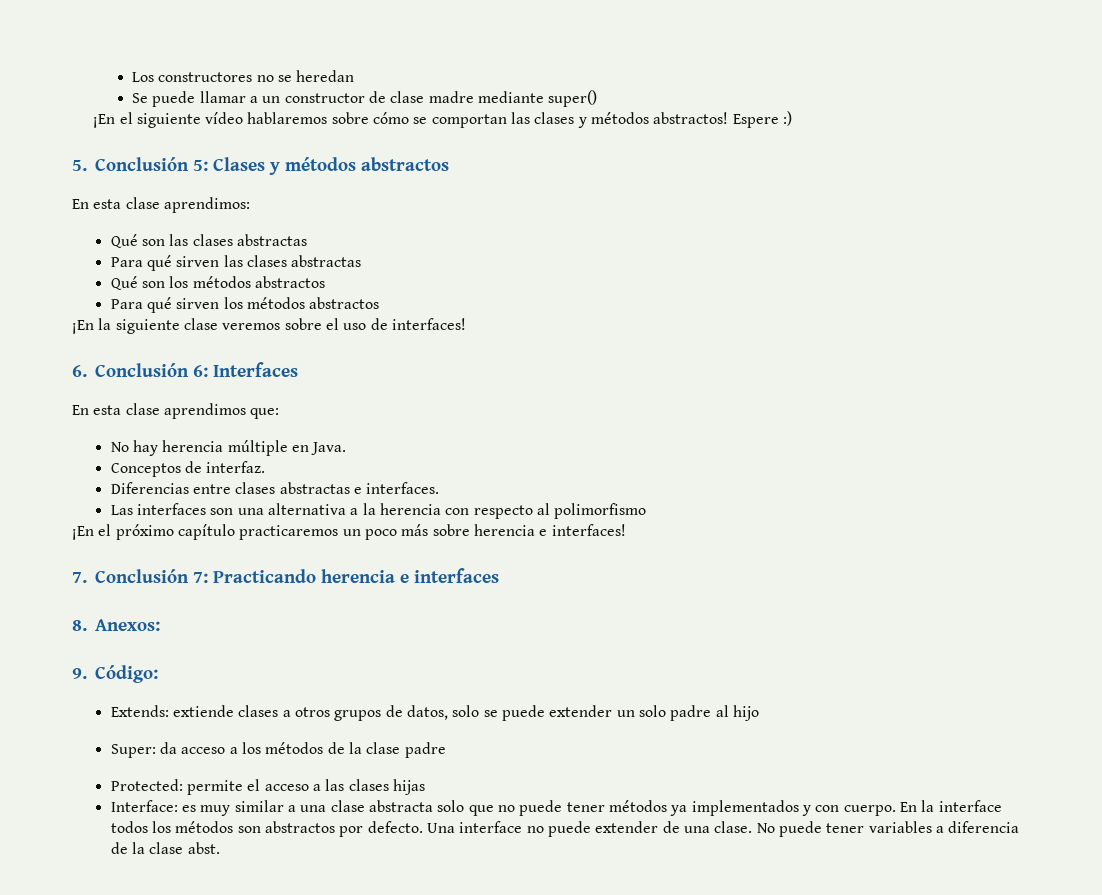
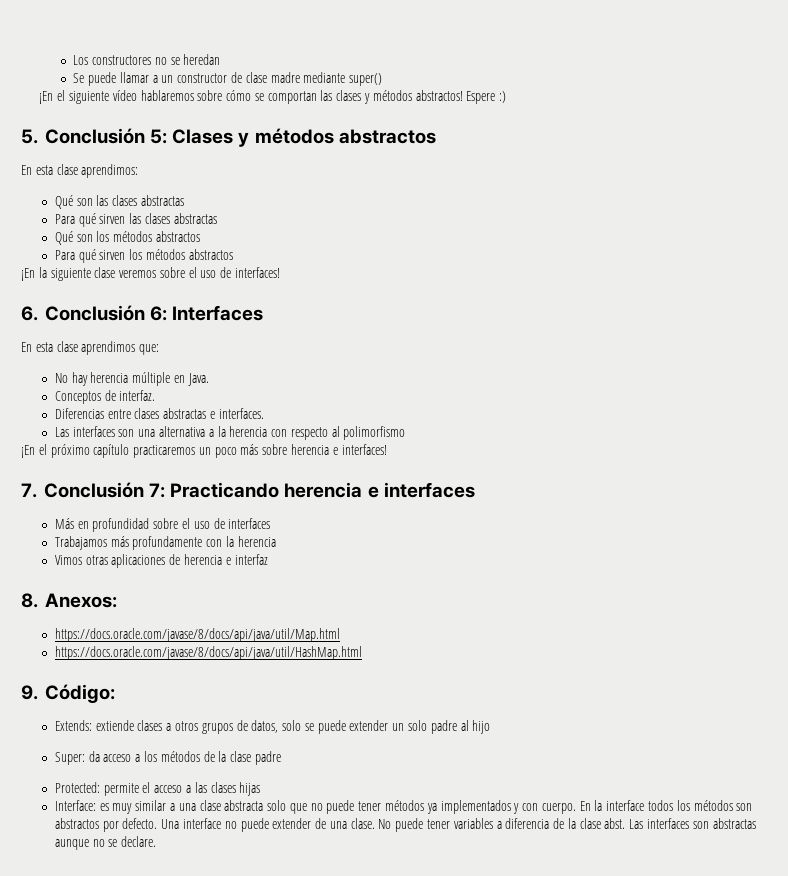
(499, 575) none -> [54,518,271,532] [54,536,276,550] [54,554,268,568] // Más en profundidad sobre el uso de interfaces // Trabajamos más profundamente con la herencia // Vimos otras aplicaciones de herencia e interfaz
(160, 625) none -> [54,628,340,642] [54,646,362,660] // https://docs.oracle.com/javase/8/docs/api/java/util/Map.html // https://docs.oracle.com/javase/8/docs/api/java/util/HashMap.html
(220, 848) none -> [629,818,756,829] [54,836,157,850] Las interfaces son abstractas aunque no se declare.

